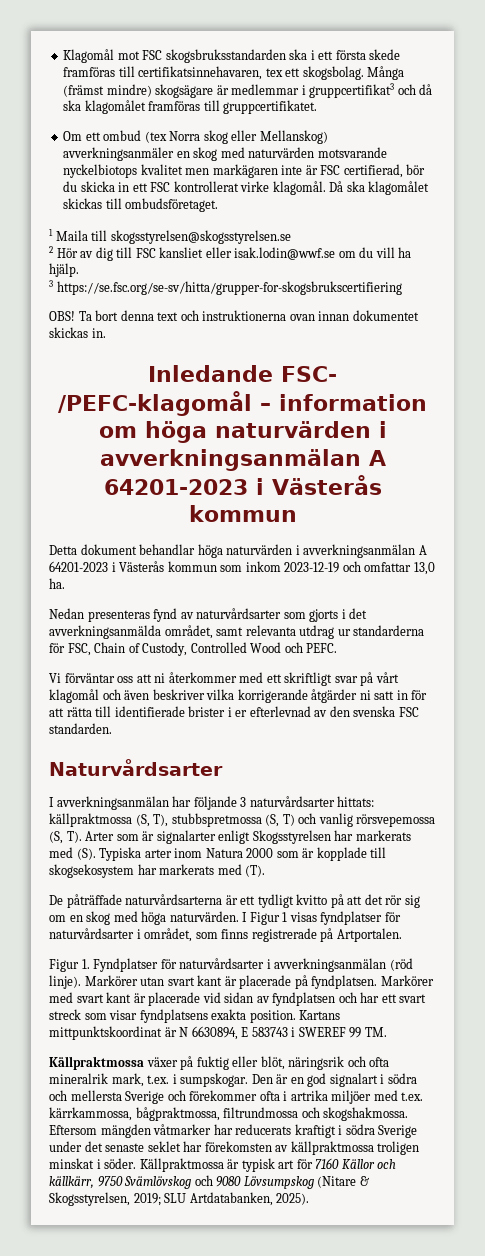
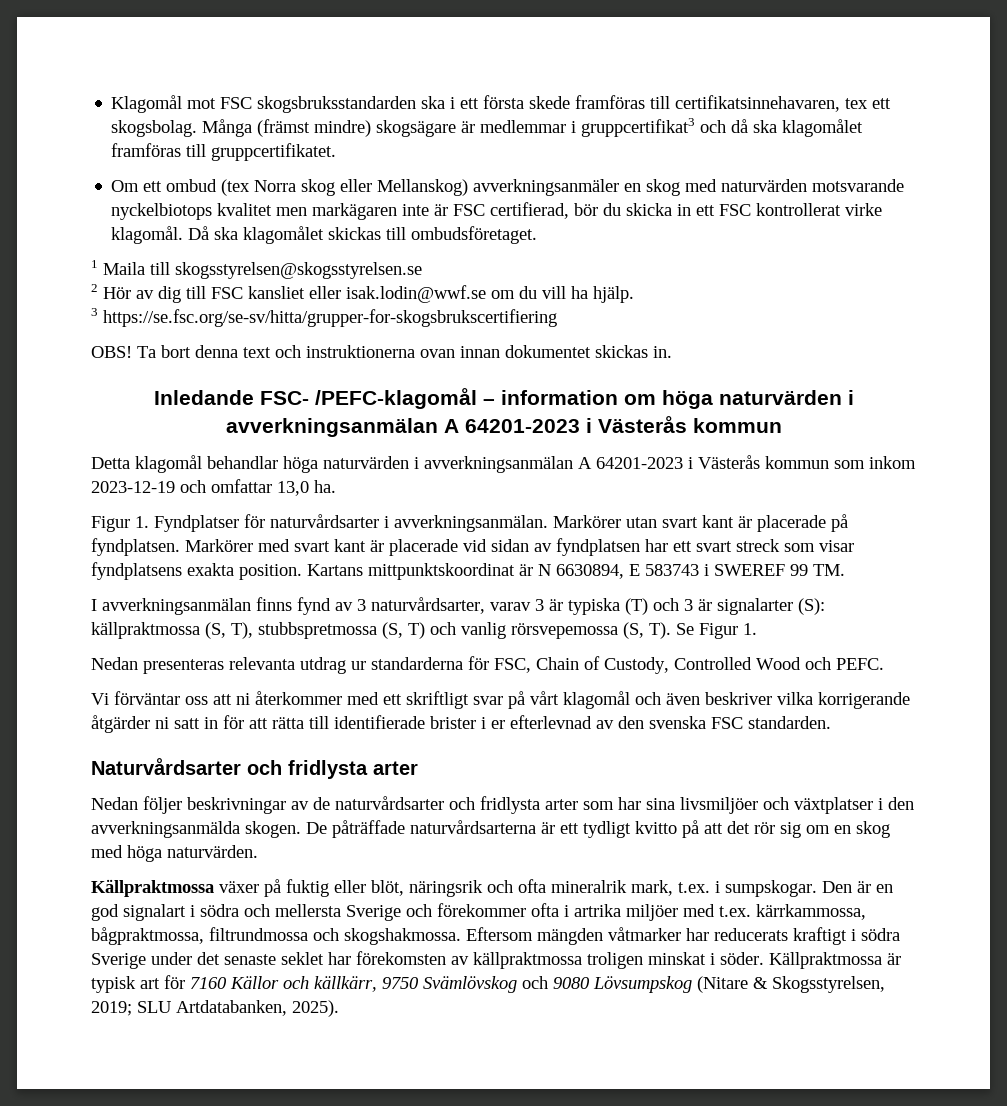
[80,544,137,555] dokument -> [135,455,202,473] klagomål
[49,608,368,622] [49,625,244,639] Nedan presenteras fynd av naturvårdsarter som gjorts i det avverkningsanmälda området, samt -> [91,514,848,532] [91,538,854,556] [91,562,845,580] [91,597,825,615] [91,622,757,639] [91,657,224,674] Figur 1. Fyndplatser för naturvårdsarter i avverkningsanmälan. Markörer utan svart kant är placerade på fyndplatsen. Markörer med svart kant är placerade vid sidan av fyndplatsen har ett svart streck som visar fyndplatsens exakta position. Kartans mittpunktskoordinat är N 6630894, E 583743 i SWEREF 99 TM. // I avverkningsanmälan finns fynd av 3 naturvårdsarter, varav 3 är typiska (T) och 3 är signalarter (S): källpraktmossa (S, T), stubbspretmossa (S, T) och vanlig rörsvepemossa (S, T). Se Figur 1. // Nedan presenteras
[49,796,375,810] [49,813,436,827] [49,830,411,844] [49,847,387,861] [49,864,266,878] // I avverkningsanmälan har följande 3 naturvårdsarter hittats: källpraktmossa (S, T), stubbspretmossa (S, T) och vanlig rörsvepemossa (S, T). Arter som är signalarter enligt Skogsstyrelsen har markerats med (S). Typiska arter inom Natura 2000 som är kopplade till skogsekosystem har markerats med (T). // -> [247,760,418,779] [91,796,914,814] [91,821,301,838] och fridlysta arter // Nedan följer beskrivningar av de naturvårdsarter och fridlysta arter som har sina livsmiljöer och växtplatser i den avverkningsanmälda skogen.
[242,911,401,925] [49,928,402,942] [49,958,413,972] [49,975,434,989] [49,992,427,1006] [49,1009,341,1023] [49,1026,387,1040] I Figur 1 visas fyndplatser för naturvårdsarter i området, som finns registrerade på Artportalen. // Figur 1. Fyndplatser för naturvårdsarter i avverkningsanmälan (röd linje). Markörer utan svart kant är placerade på fyndplatsen. Markörer med svart kant är placerade vid sidan av fyndplatsen och har ett svart streck som visar fyndplatsens exakta position. Kartans mittpunktskoordinat är N 6630894, E 583743 i SWEREF 99 TM. -> (258, 851) none

